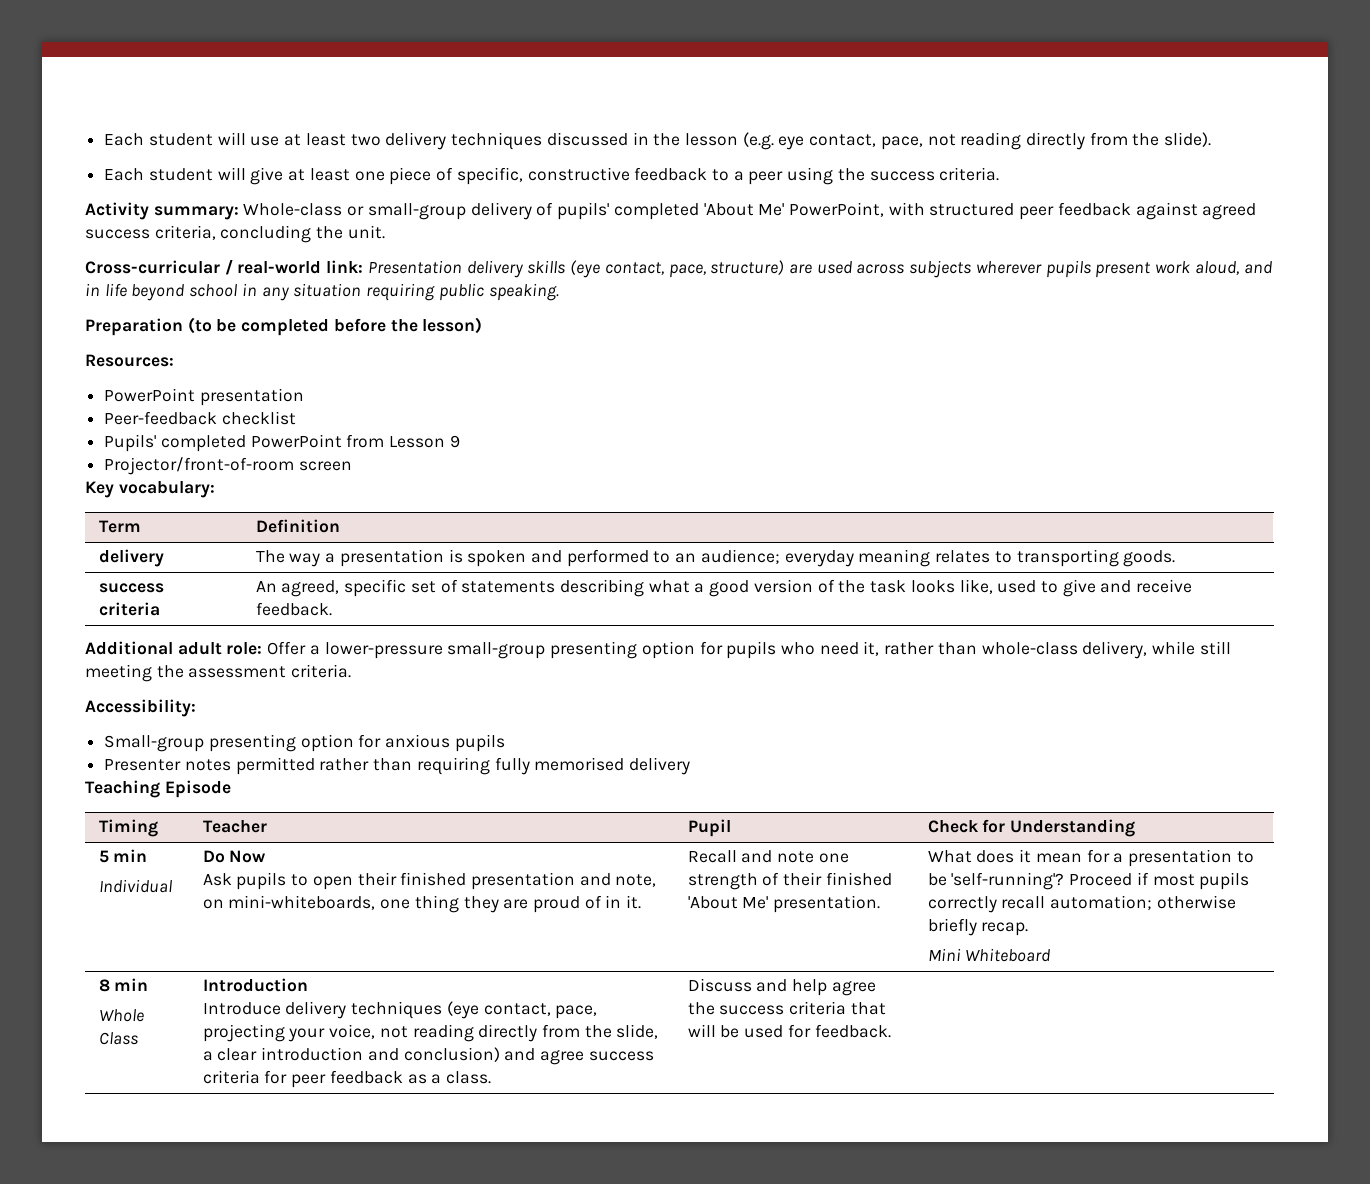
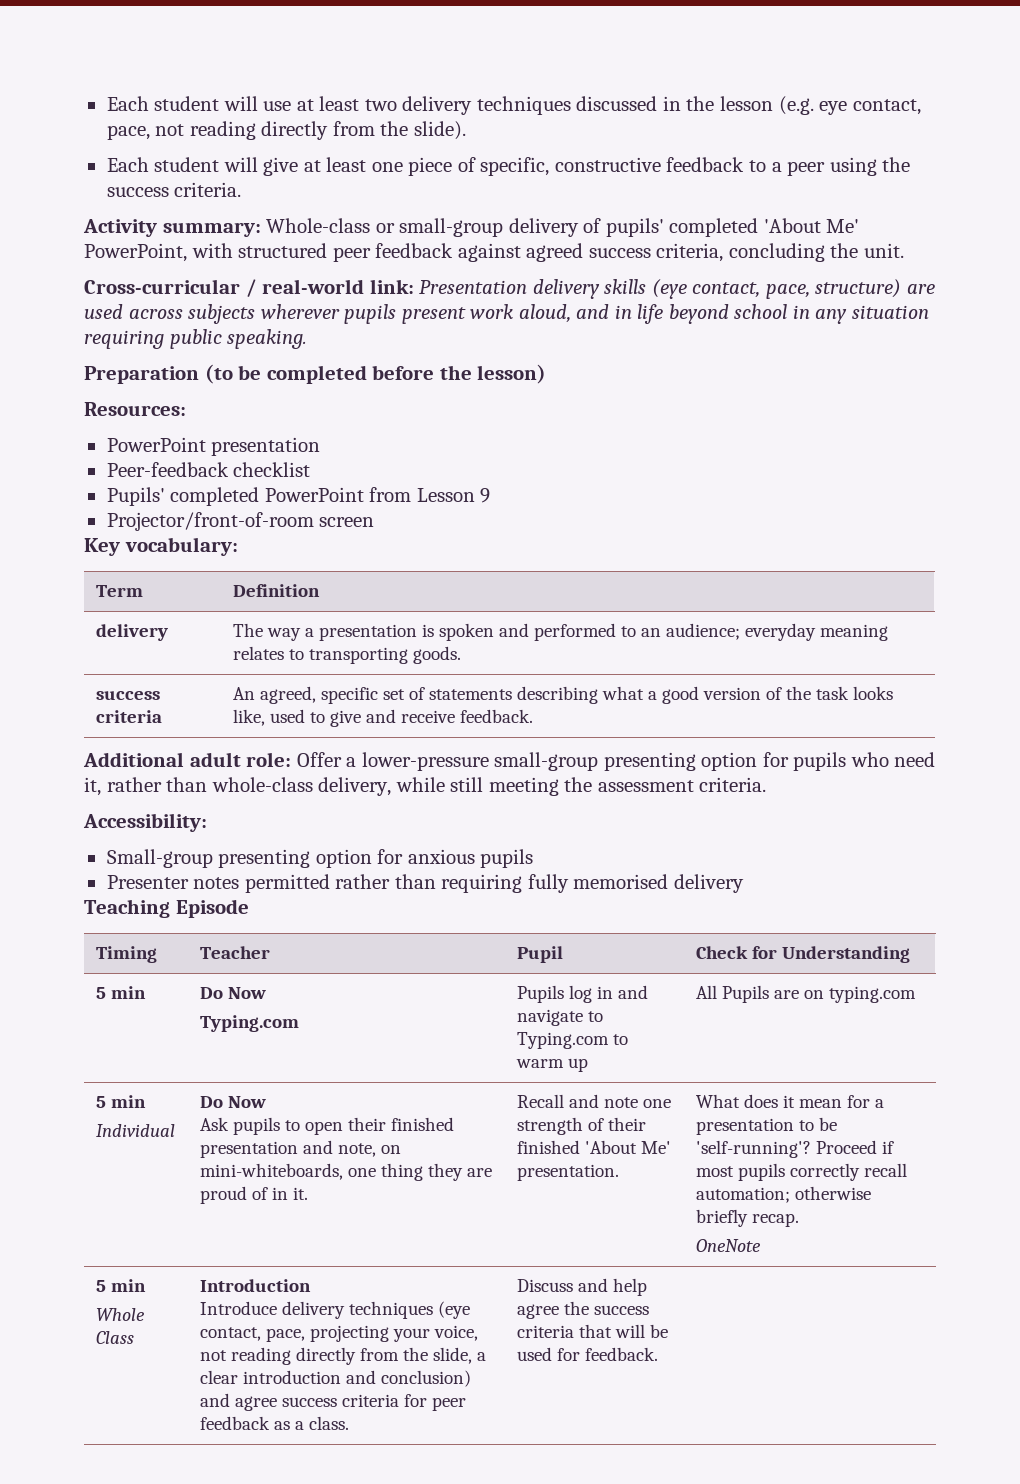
(1136, 828) none -> [95,986,146,999] [199,987,266,999] [199,1015,299,1032] [516,985,648,1003] [516,1009,603,1026] [516,1032,628,1049] [515,1058,588,1072] [695,985,916,1003] // 5 min | Do Now // Typing.com | Pupils log in and navigate to Typing.com to warm up | All Pupils are on typing.com
[927,948,1051,962] [98,979,110,992] Mini Whiteboard // 8 -> [695,1239,761,1252] [95,1280,106,1292] OneNote // 5

